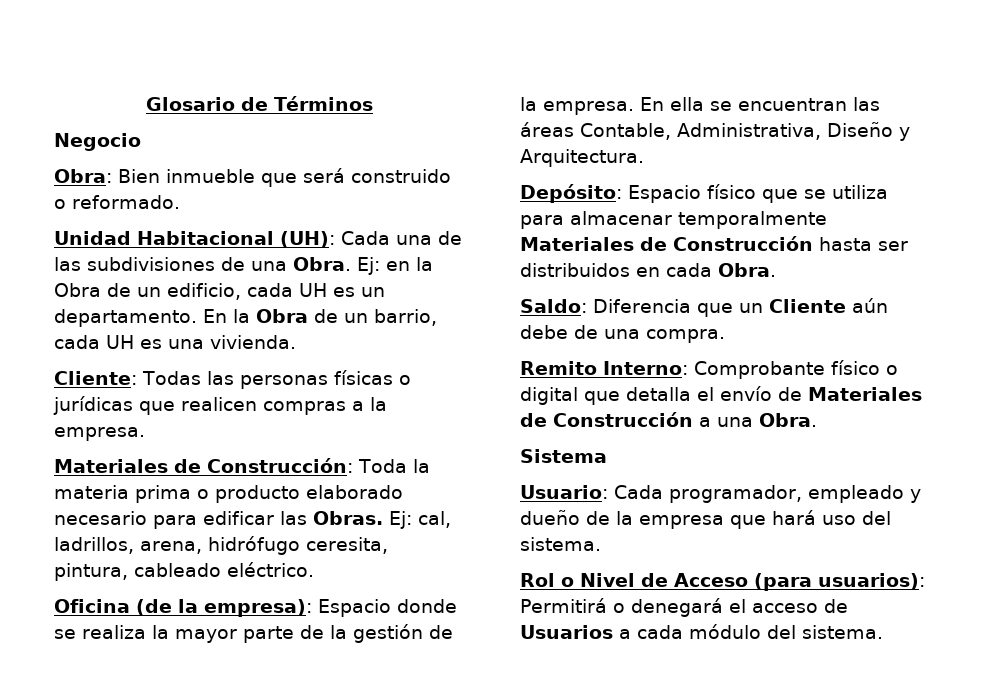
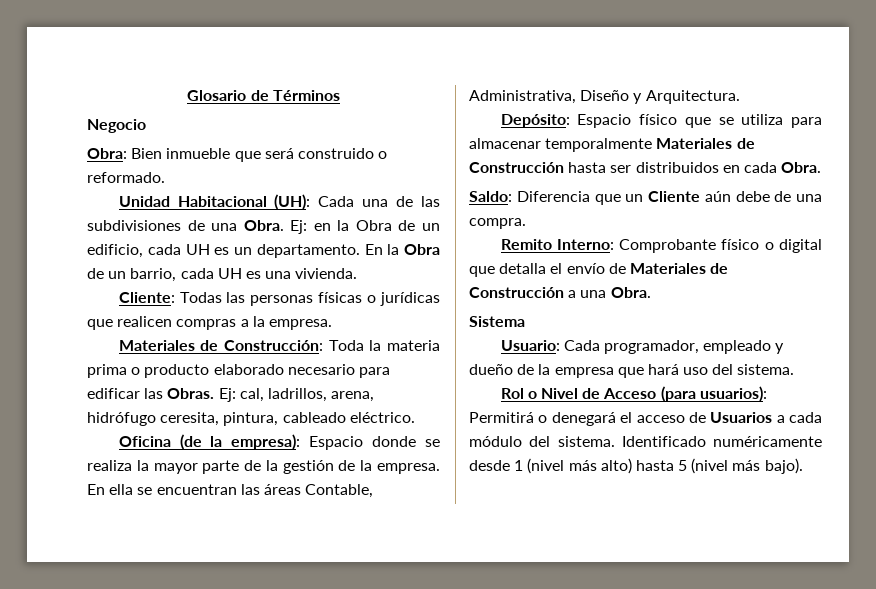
(883, 632) none -> [621,436,822,447] [469,458,803,474] Identificado numéricamente desde 1 (nivel más alto) hasta 5 (nivel más bajo).

